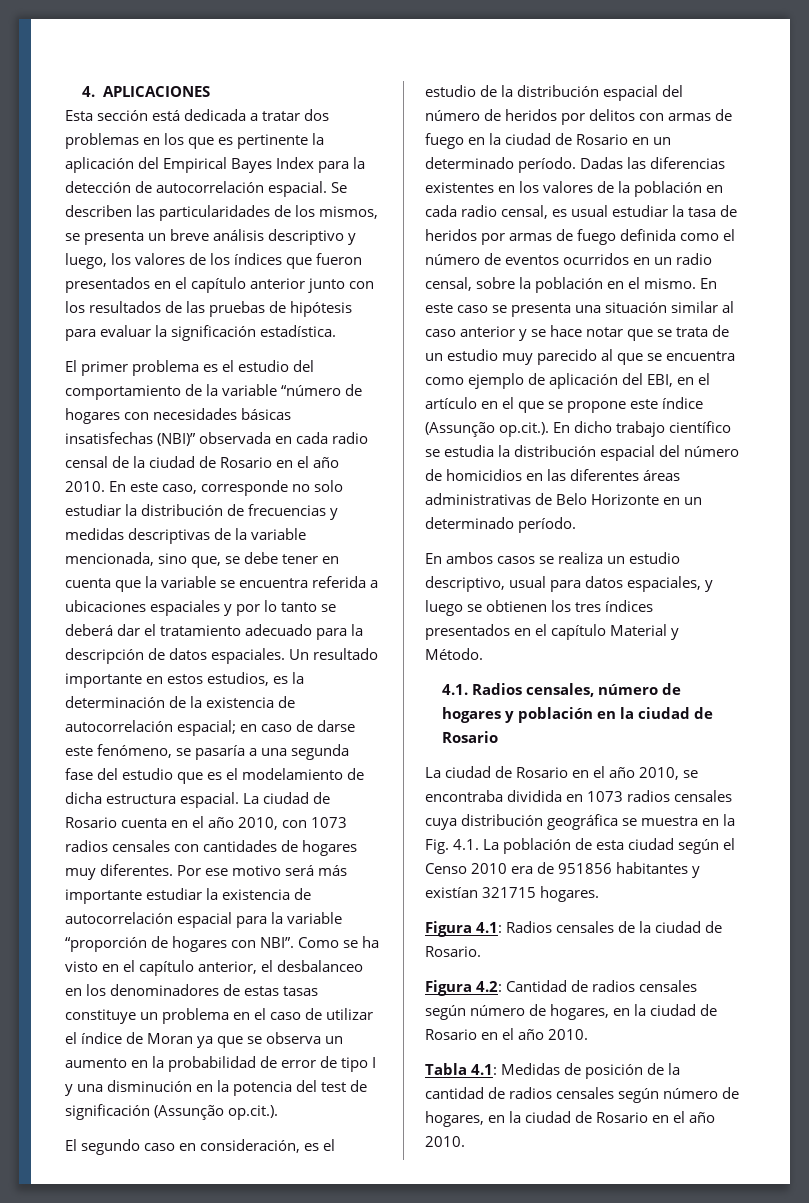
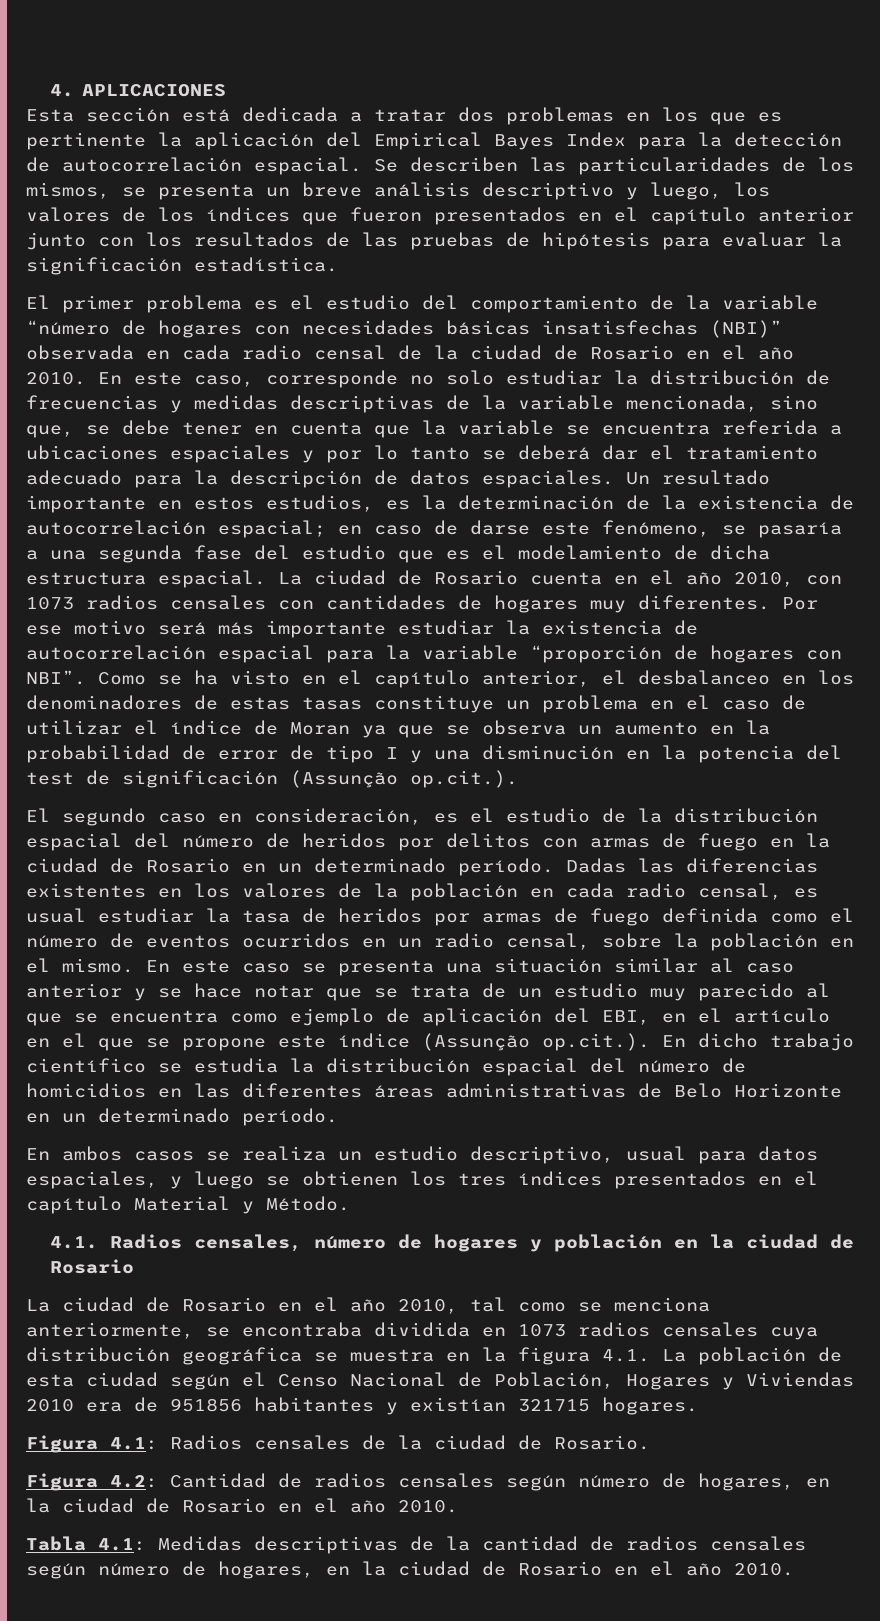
(680, 773) none -> [470,1297,710,1312] [26,1322,194,1339] tal como se menciona anteriormente,
[425,839,449,854] Fig. -> [518,1347,590,1365] figura
(467, 868) none -> [350,1372,854,1390] Nacional de Población, Hogares y Viviendas
[564,1063,644,1079] de posición -> [254,1536,398,1554] descriptivas

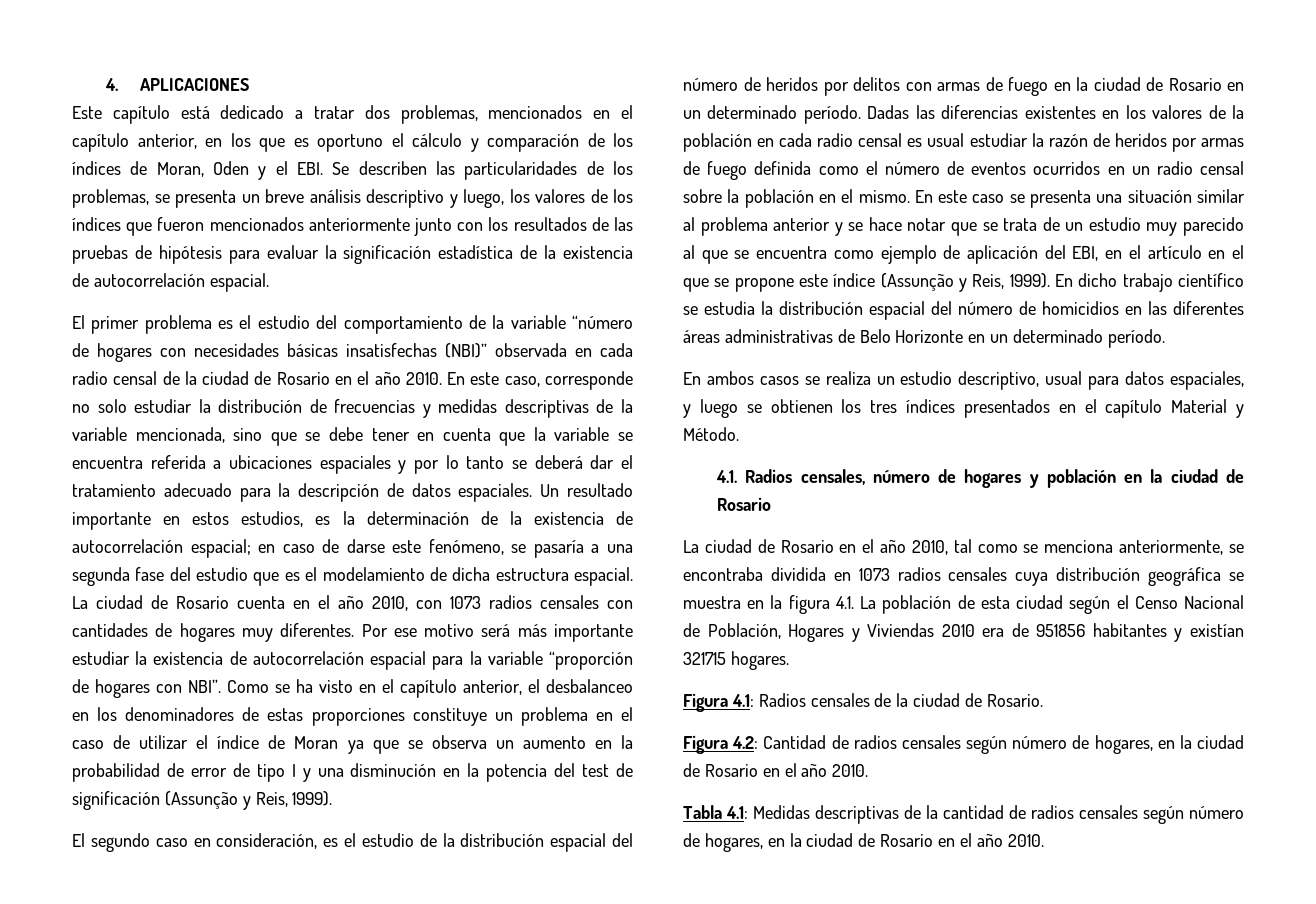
[26,107,782,125] [26,132,842,150] [26,157,362,175] Esta sección está dedicada a tratar dos problemas en los que es pertinente la aplicación del Empirical Bayes Index para la detección de autocorrelación espacial. -> [72,105,633,124] [72,133,633,152] [72,161,324,180] Este capítulo está dedicado a tratar dos problemas, mencionados en el capítulo anterior, en los que es oportuno el cálculo y comparación de los índices de Moran, Oden y el EBI.
[26,182,110,199] mismos, -> [72,189,149,208] problemas,
[434,207,854,225] presentados en el capítulo anterior -> [209,217,410,231] mencionados anteriormente
[194,257,338,272] estadística. -> [438,245,633,259] [72,273,269,292] estadística de la existencia de autocorrelación espacial.
[26,425,74,438] que, -> [270,432,297,446] que
[302,697,362,710] tasas -> [311,708,405,726] proporciones
[410,770,518,788] op.cit.). -> [242,791,333,810] y Reis, 1999).
[698,883,782,900] censal, -> [858,133,903,147] censal
[242,910,290,923] tasa -> [1048,134,1088,147] razón
[506,933,590,950] censal, -> [1200,161,1244,175] censal
[746,963,794,973] caso -> [700,217,768,236] problema
[542,1033,650,1051] op.cit.). -> [959,273,1050,292] y Reis, 1999).

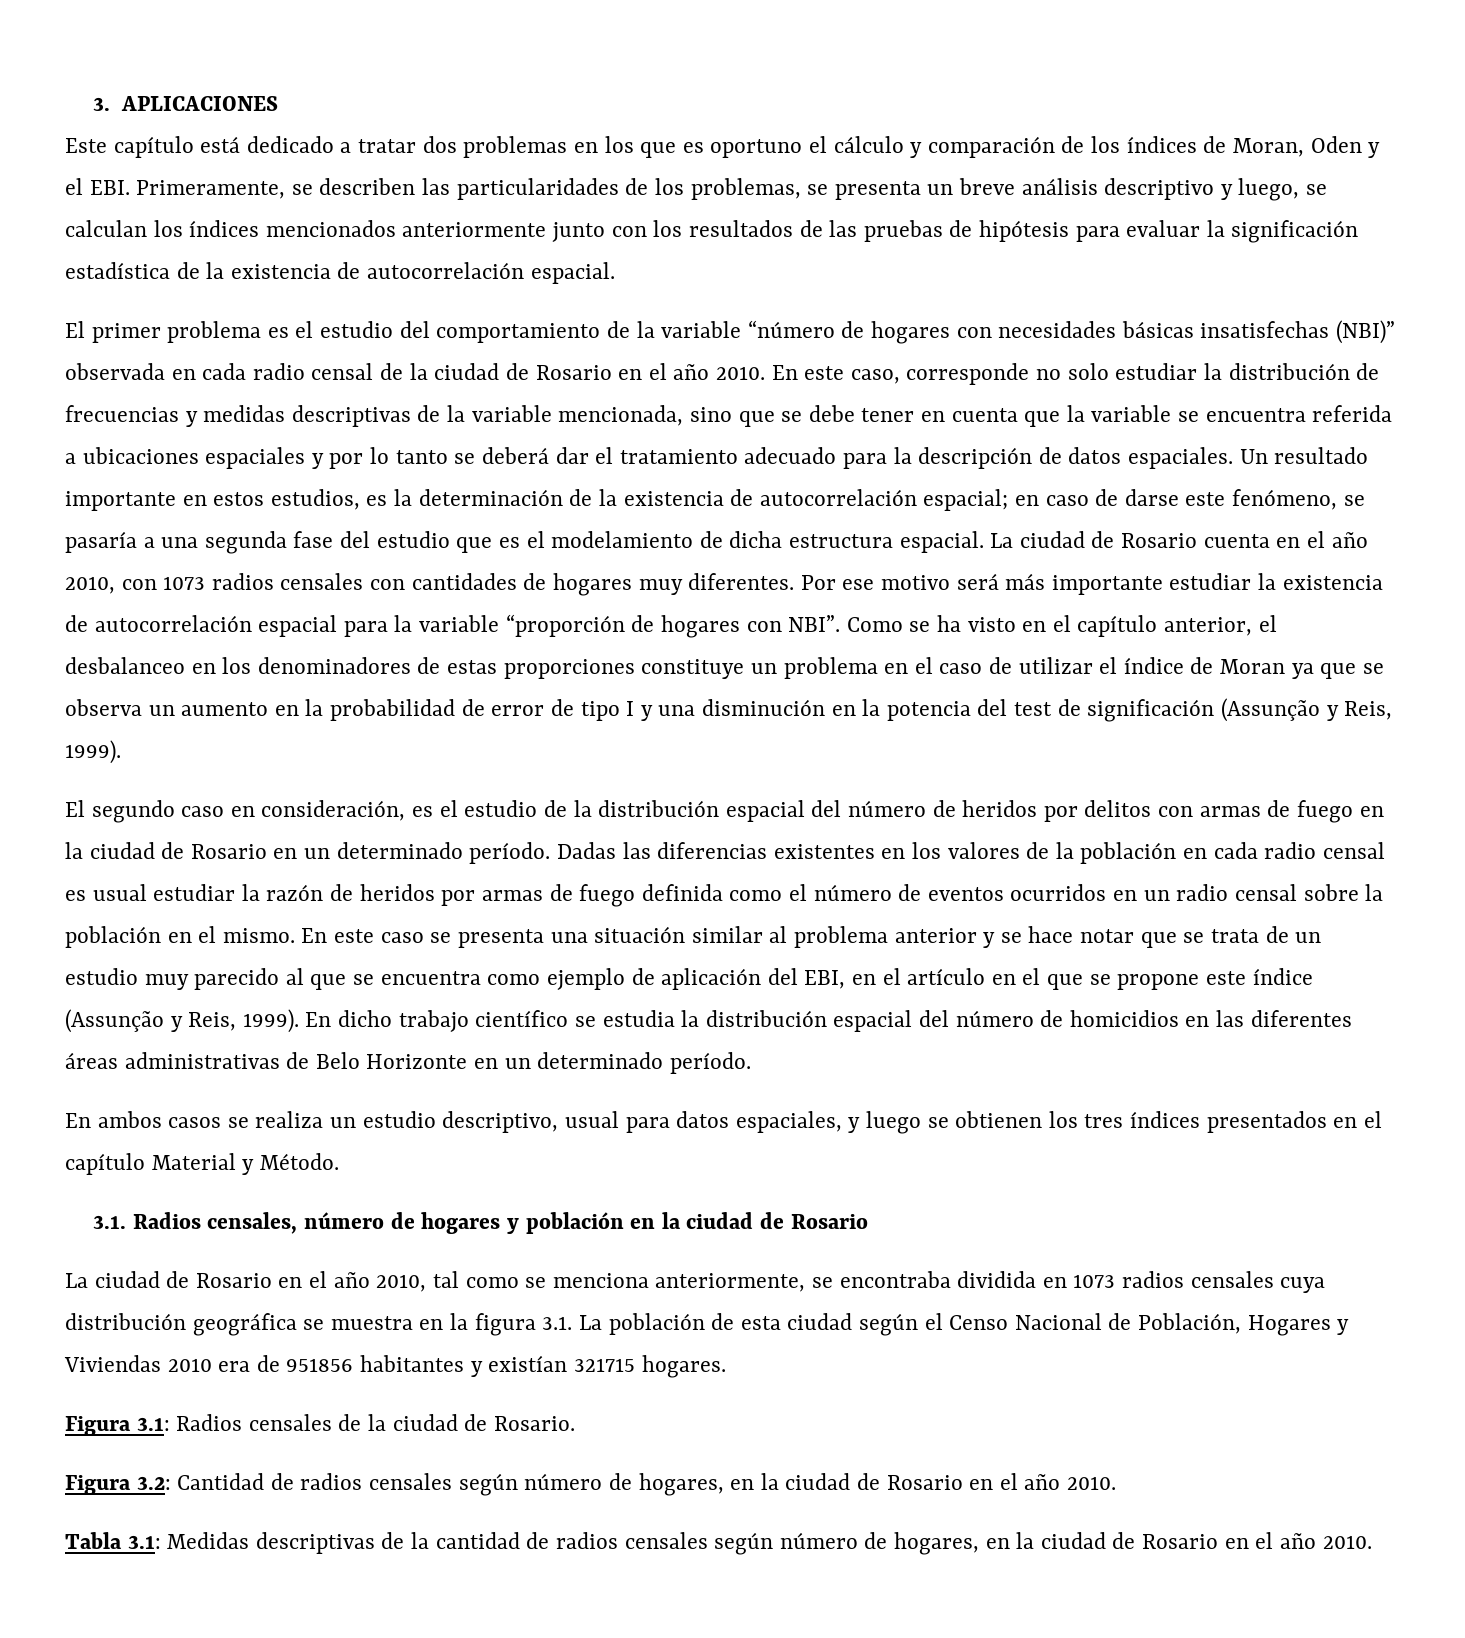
[104,78,118,91] 4. -> [93,97,111,111] 3.
[400,105,633,124] [72,133,197,152] problemas, mencionados en el capítulo anterior, -> [463,136,568,158] problemas
[332,162,350,175] Se -> [136,180,313,199] Primeramente, se
[509,189,633,203] [72,217,205,236] los valores de los índices que fueron -> [1306,184,1328,195] [65,220,260,237] se calculan los índices
[715,470,737,483] 4.1. -> [93,1215,127,1229] 3.1.
[835,596,854,609] 4.1. -> [542,1316,573,1330] 3.1.
[731,694,754,707] 4.1: -> [136,1417,170,1431] 3.1:
[732,736,759,749] 4.2: -> [136,1476,171,1490] 3.2:
[725,806,748,819] 4.1: -> [127,1535,161,1549] 3.1:

